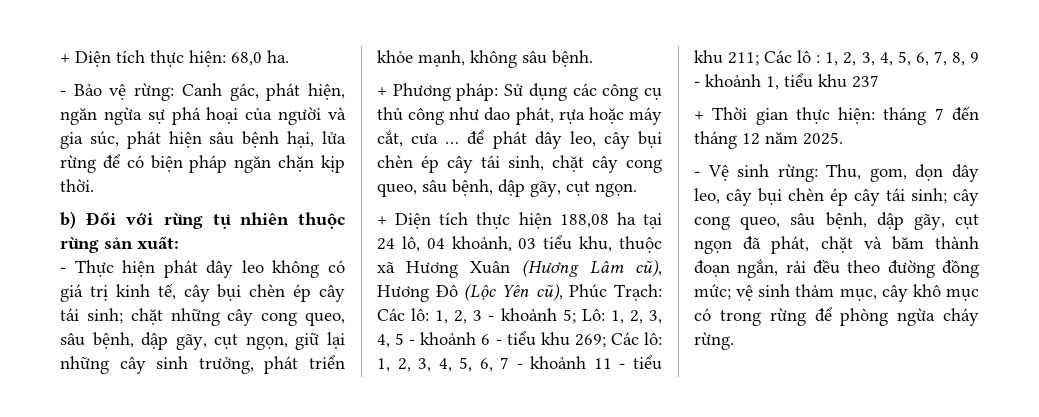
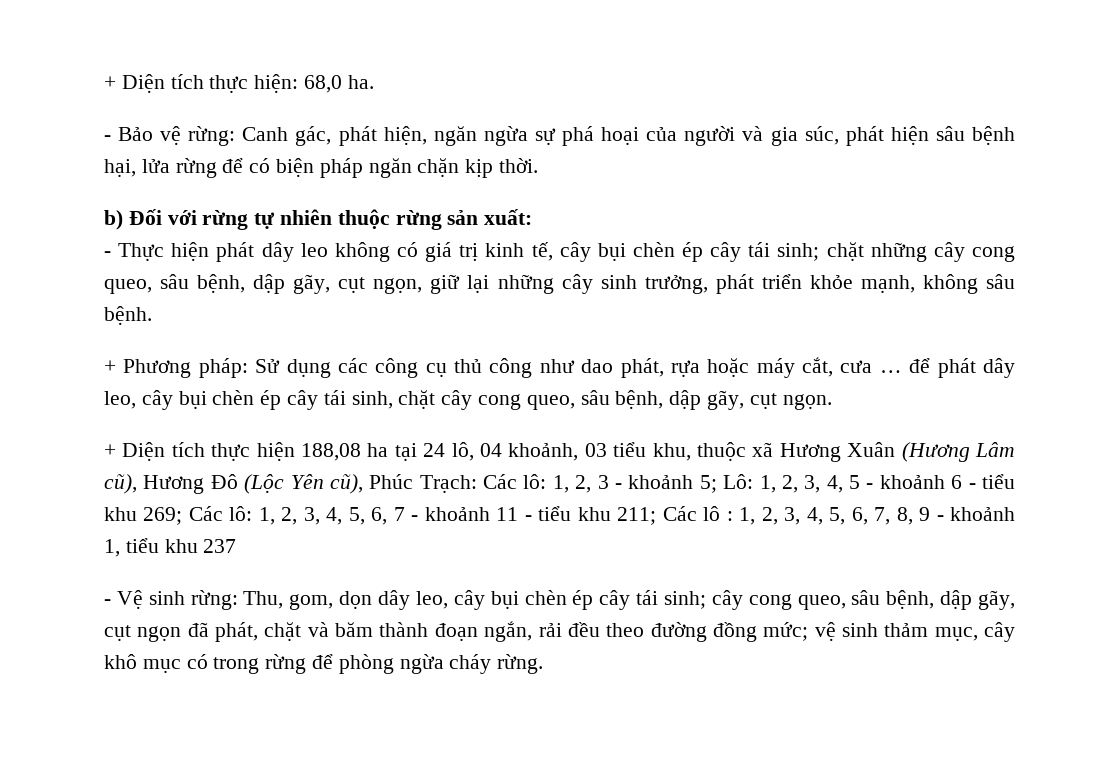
[694,106,979,125] [694,131,843,149] // + Thời gian thực hiện: tháng 7 đến tháng 12 năm 2025. -> (237, 546) none

